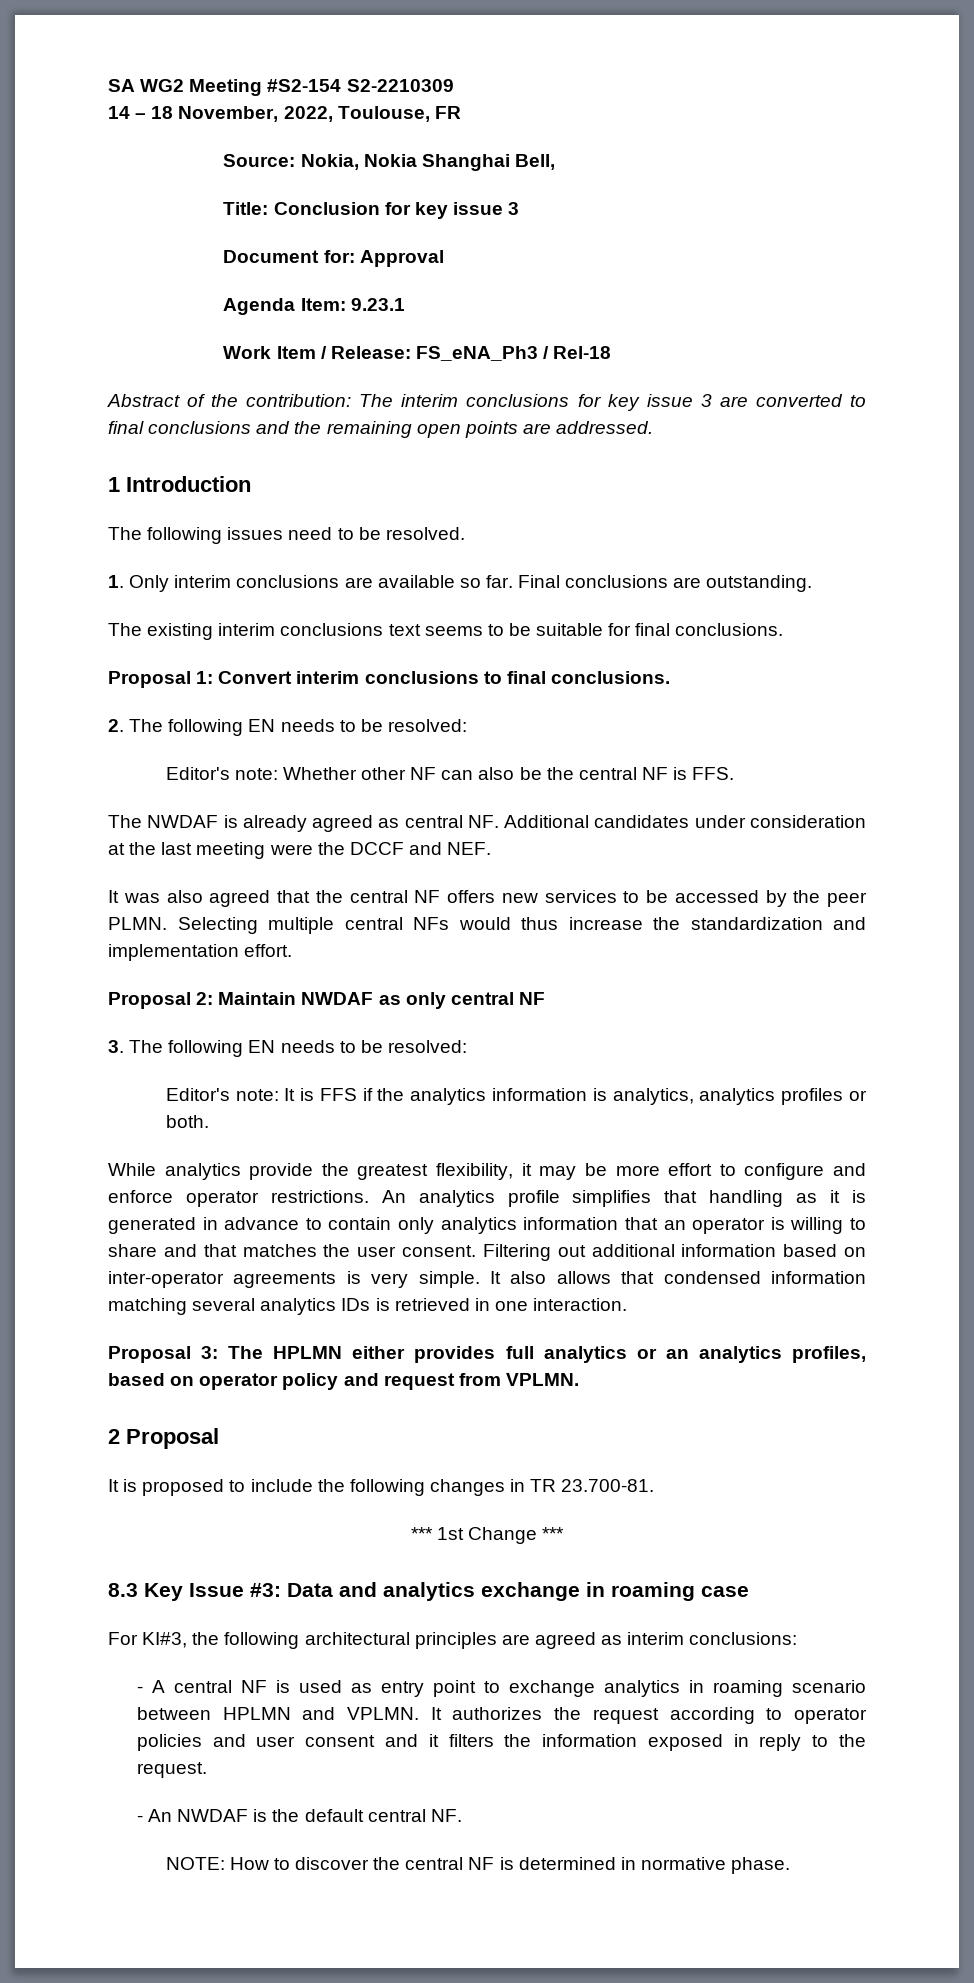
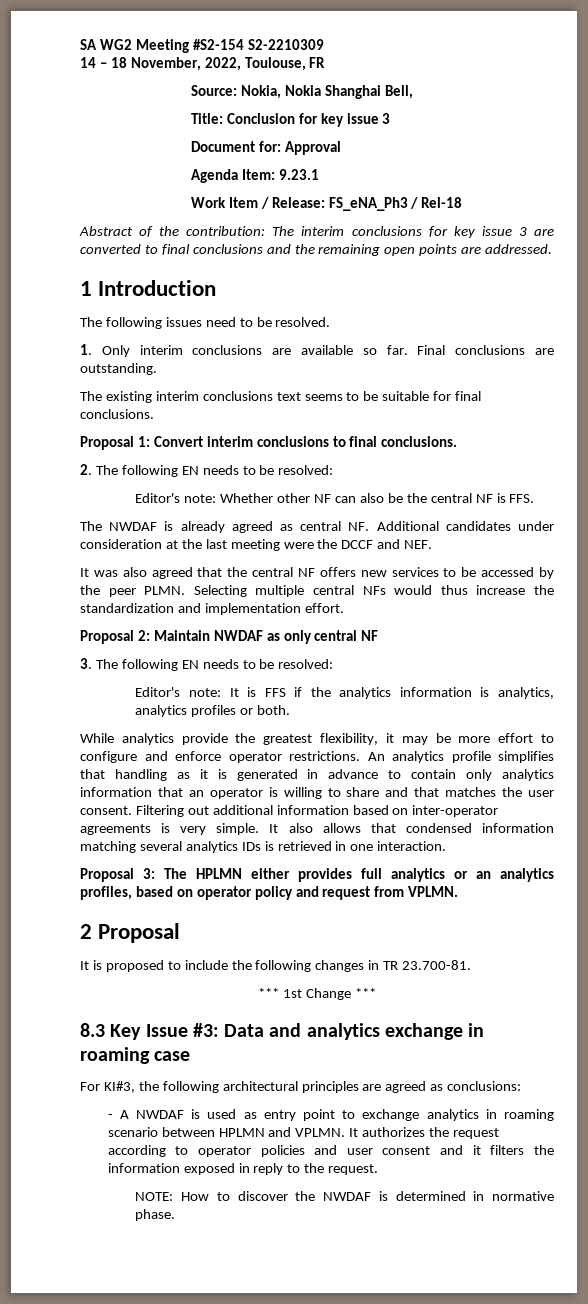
[627,1632,685,1645] interim -> (444, 1087) none
[173,1680,267,1693] central NF -> [136,1110,185,1119] NWDAF
[136,1809,462,1822] // - An NWDAF is the default central NF. -> (379, 1169) none
[405,1857,495,1870] central NF -> [323,1192,372,1201] NWDAF

